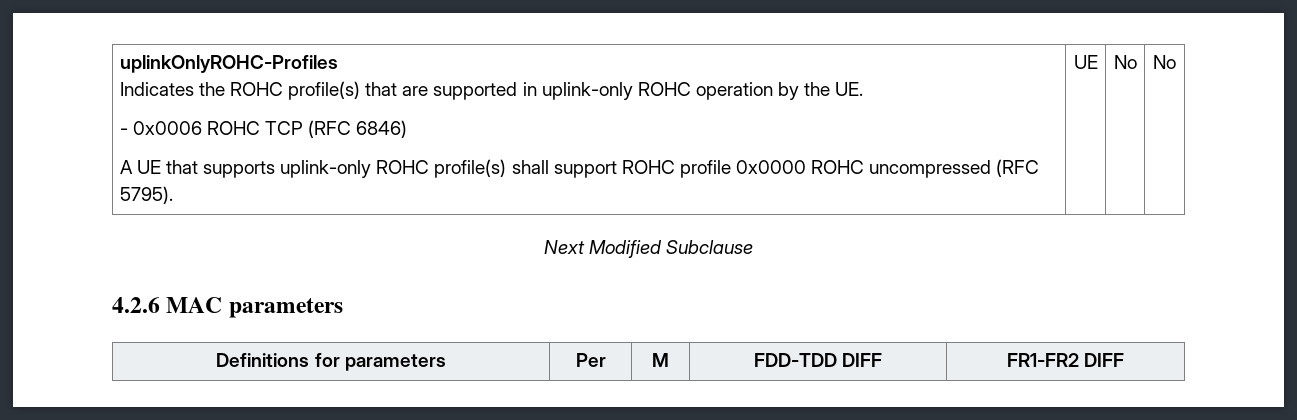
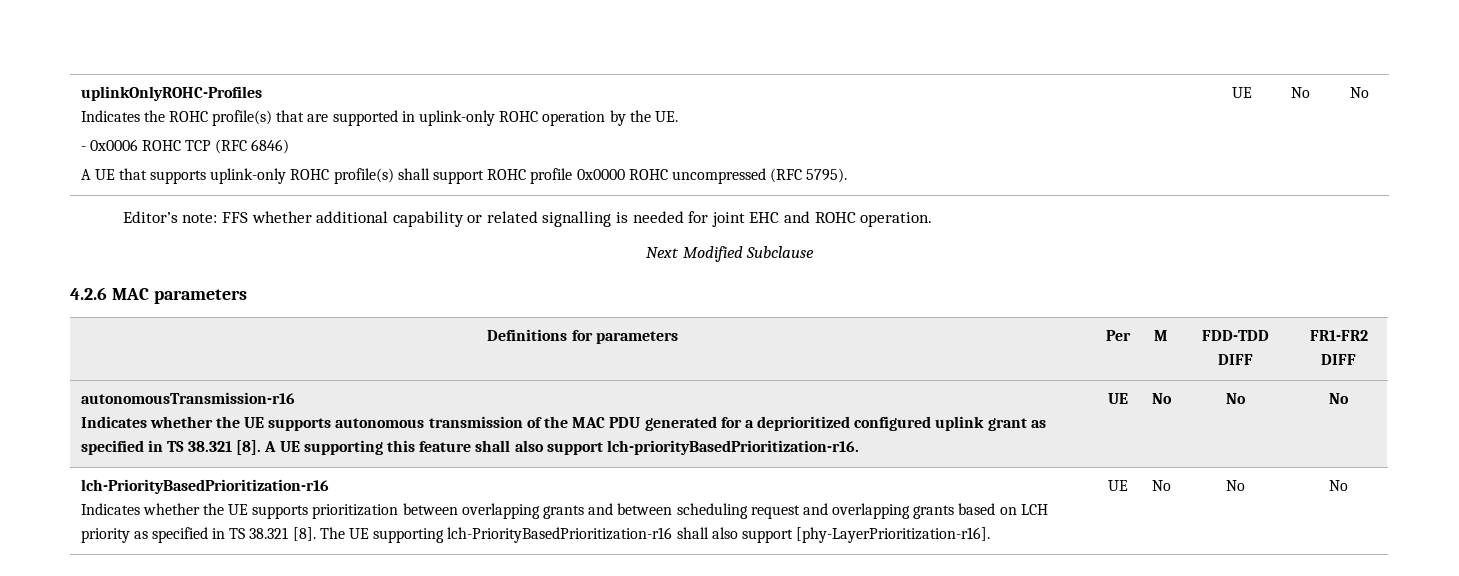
(1176, 62) none -> [122,211,933,227] // Editor’s note: FFS whether additional capability or related signalling is needed for joint EHC and ROHC operation.
(1125, 360) none -> [80,392,295,404] [80,416,1046,431] [80,440,859,455] [1107,393,1128,404] [1151,393,1172,404] [1226,393,1246,404] [1329,393,1349,404] [80,479,329,494] [80,503,1048,519] [80,527,991,543] [1107,480,1128,491] [1151,480,1171,491] [1226,480,1245,491] [1329,480,1348,491] // autonomousTransmission-r16 // Indicates whether the UE supports autonomous transmission of the MAC PDU generated for a deprioritized configured uplink grant as specified in TS 38.321 [8]. A UE supporting this feature shall also support lch-priorityBasedPrioritization-r16. | UE | No | No | No // lch-PriorityBasedPrioritization-r16 // Indicates whether the UE supports prioritization between overlapping grants and between scheduling request and overlapping grants based on LCH priority as specified in TS 38.321 [8]. The UE supporting lch-PriorityBasedPrioritization-r16 shall also support [phy-LayerPrioritization-r16]. | UE | No | No | No

